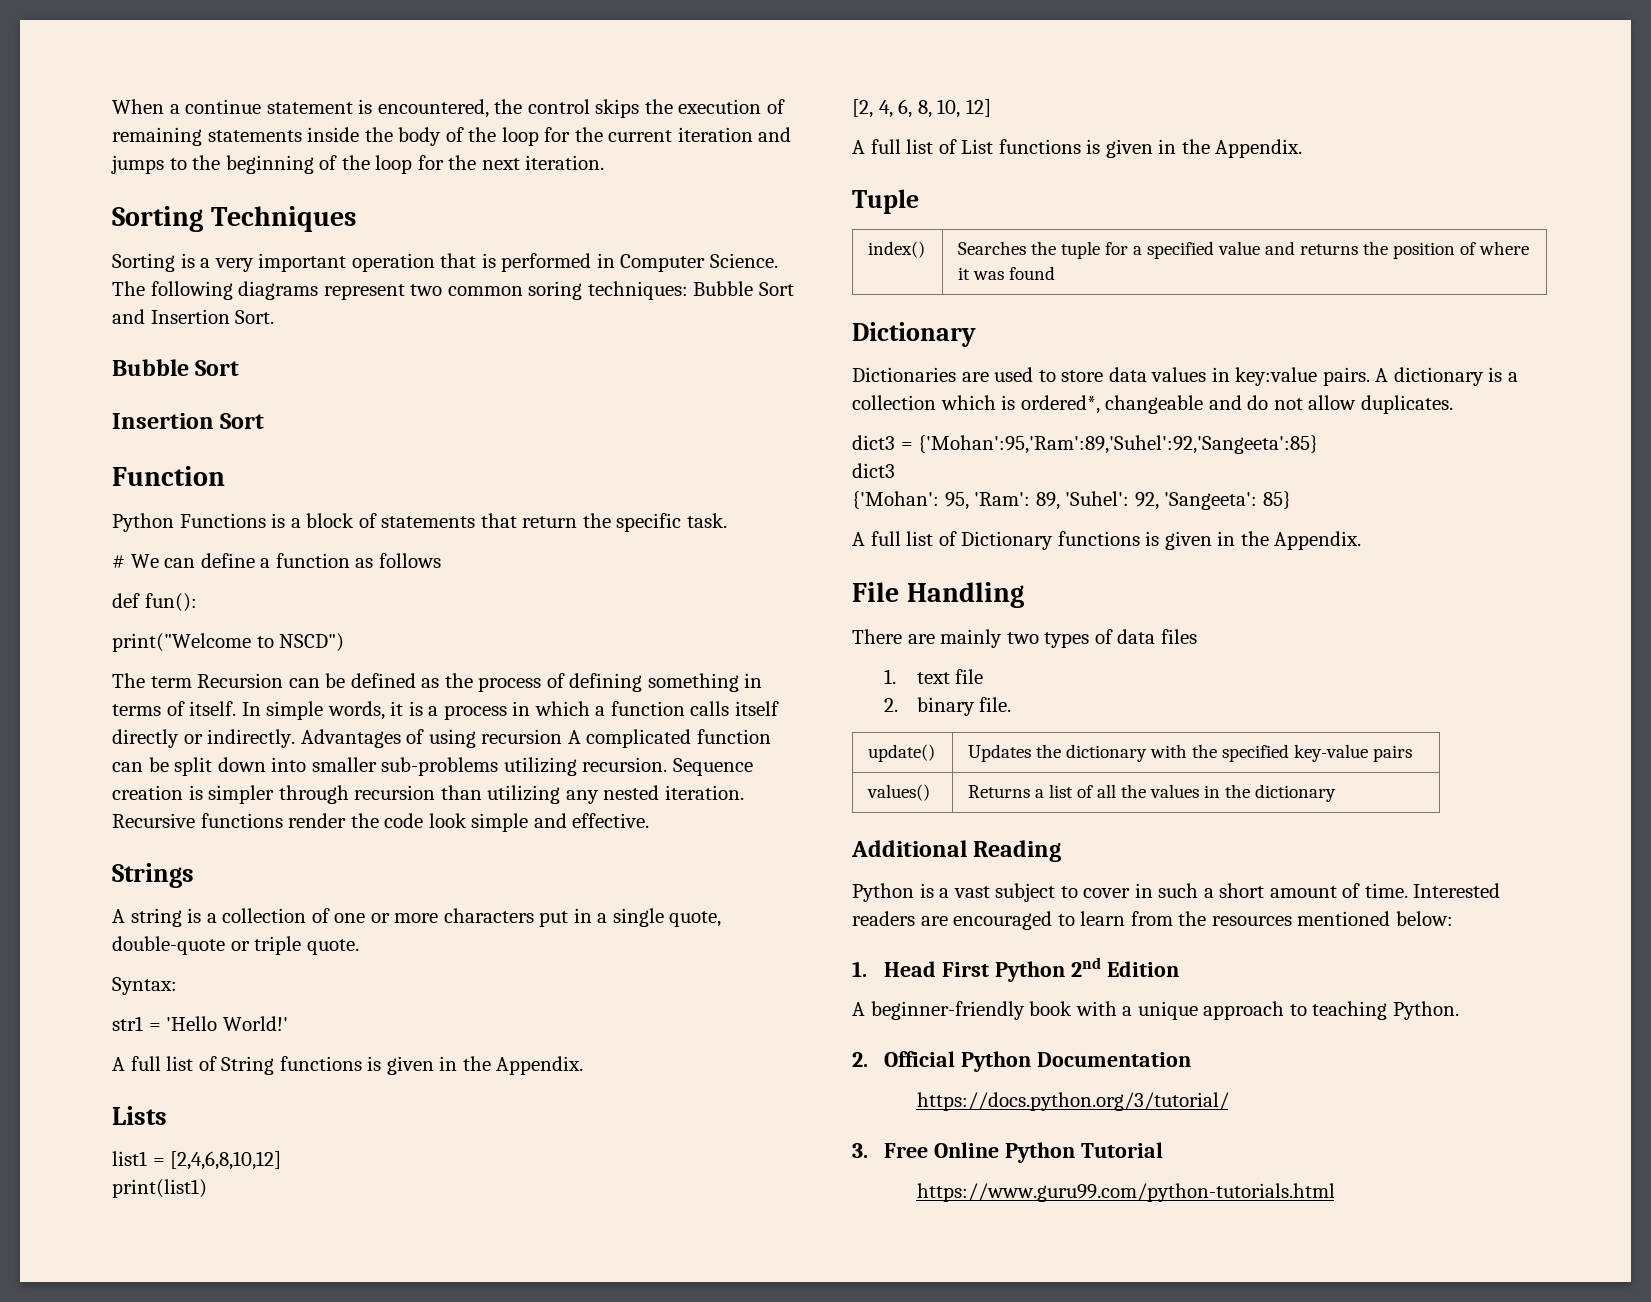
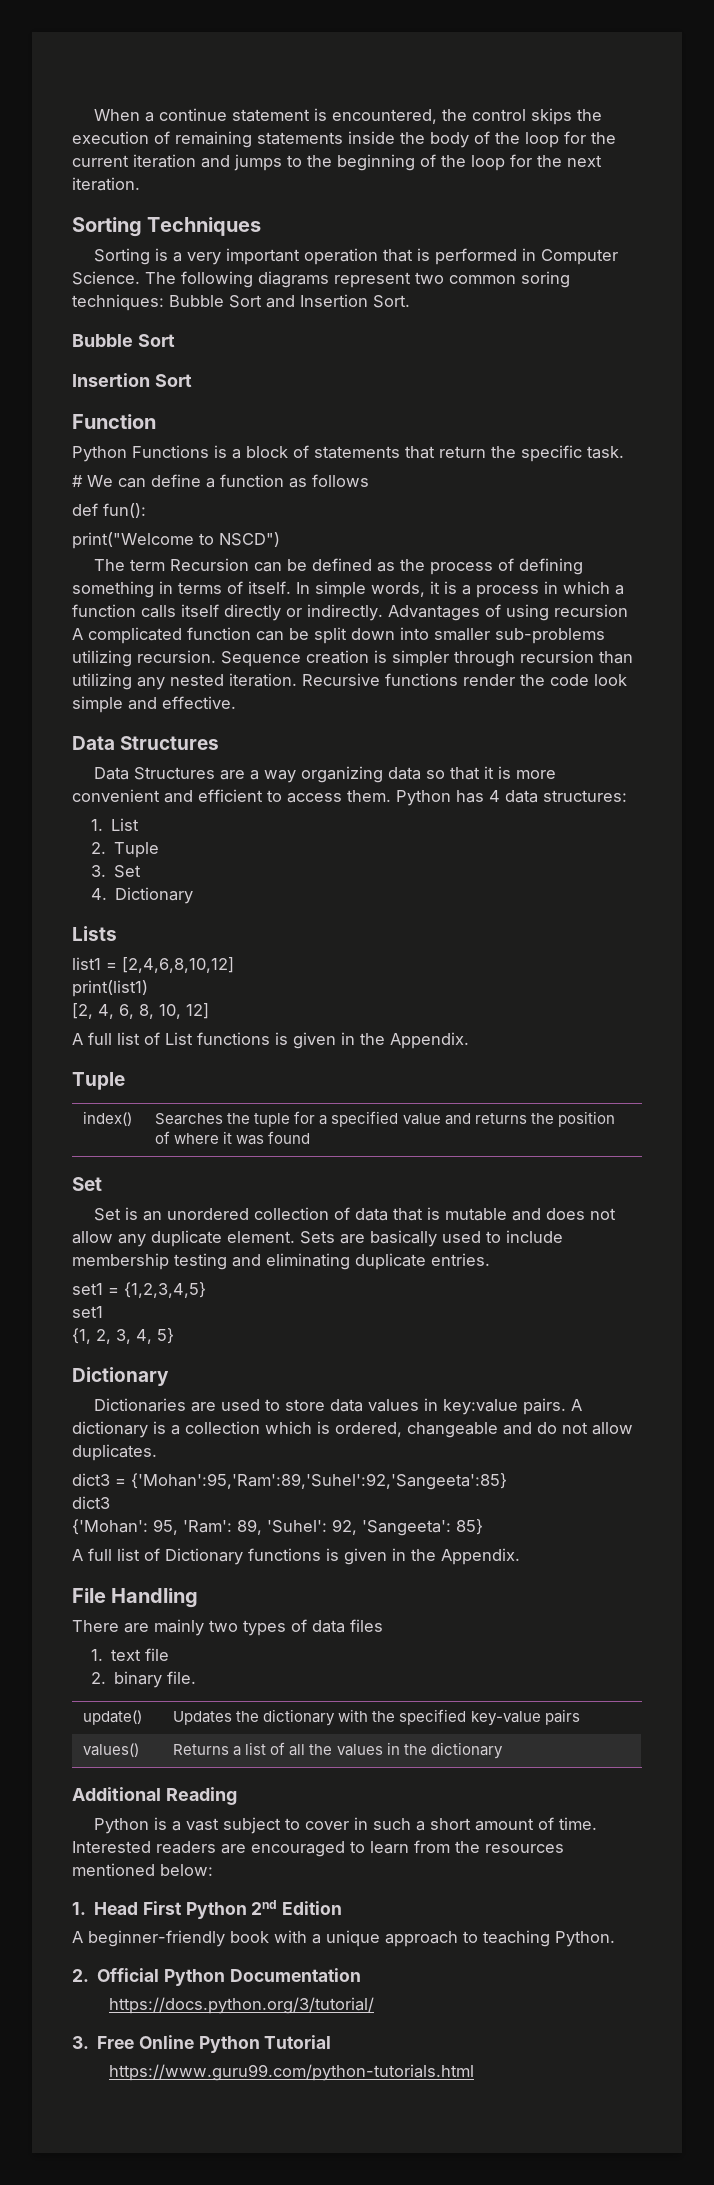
[112,863,194,888] [112,908,722,927] [112,936,359,955] [112,977,177,995] [112,1016,288,1031] [112,1056,584,1075] Strings // A string is a collection of one or more characters put in a single quote, double-quote or triple quote. // Syntax: // str1 = 'Hello World!' // A full list of String functions is given in the Appendix. -> [72,736,220,750] [94,766,557,783] [72,789,627,806] [90,818,139,831] [90,842,159,858] [90,865,141,878] [90,887,193,904] Data Structures // Data Structures are a way organizing data so that it is more convenient and efficient to access them. Python has 4 data structures: // 1. List // 2. Tuple // 3. Set // 4. Dictionary
(1056, 273) none -> [72,1177,102,1191] [94,1207,617,1221] [72,1230,563,1247] [72,1253,490,1270] [72,1282,206,1298] [72,1306,103,1318] [72,1328,174,1344] // Set // Set is an unordered collection of data that is mutable and does not allow any duplicate element. Sets are basically used to include membership testing and eliminating duplicate entries. // set1 = {1,2,3,4,5} // set1 // {1, 2, 3, 4, 5}
[1020,395,1100,414] ordered*, -> [335,1422,402,1437] ordered,

